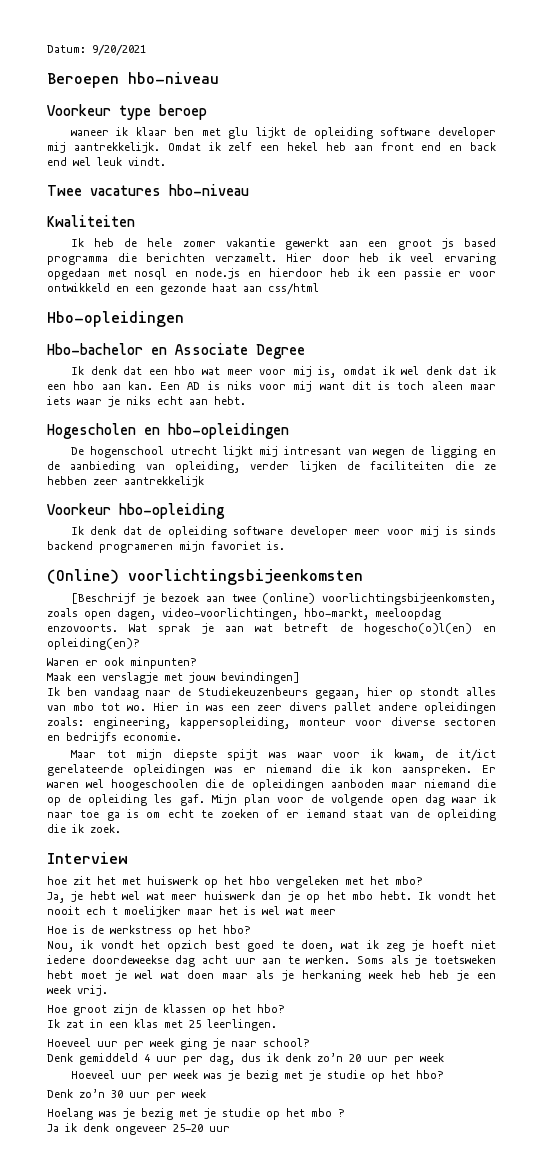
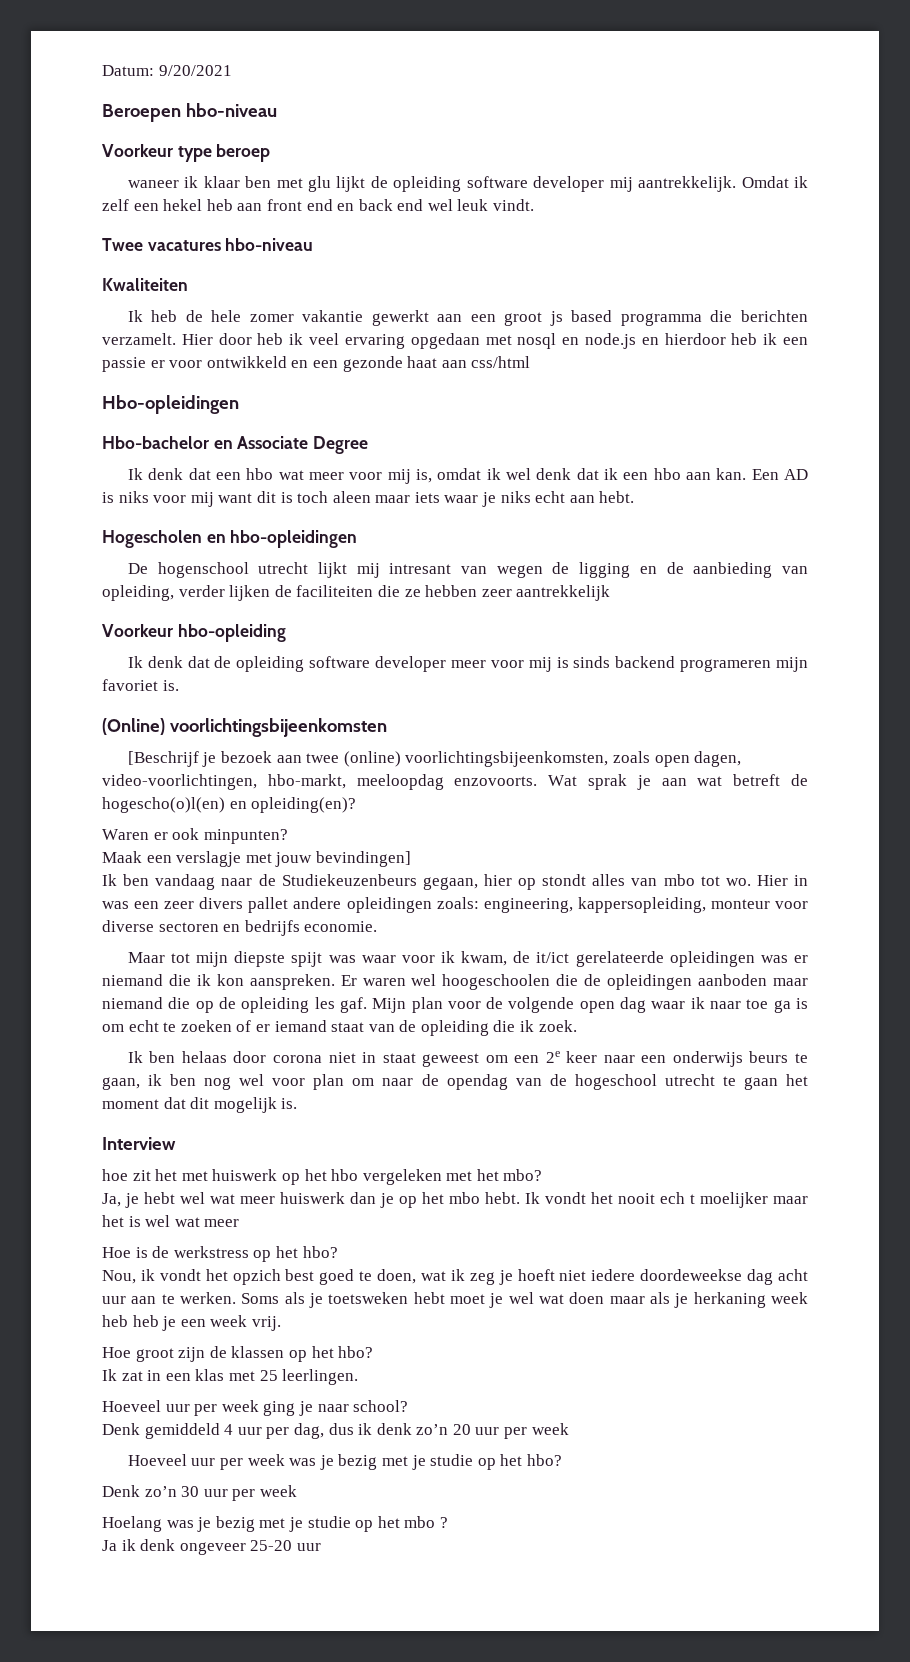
(121, 828) none -> [127,1051,808,1067] [102,1074,808,1090] [102,1097,298,1113] // Ik ben helaas door corona niet in staat geweest om een 2e keer naar een onderwijs beurs te gaan, ik ben nog wel voor plan om naar de opendag van de hogeschool utrecht te gaan het moment dat dit mogelijk is.

